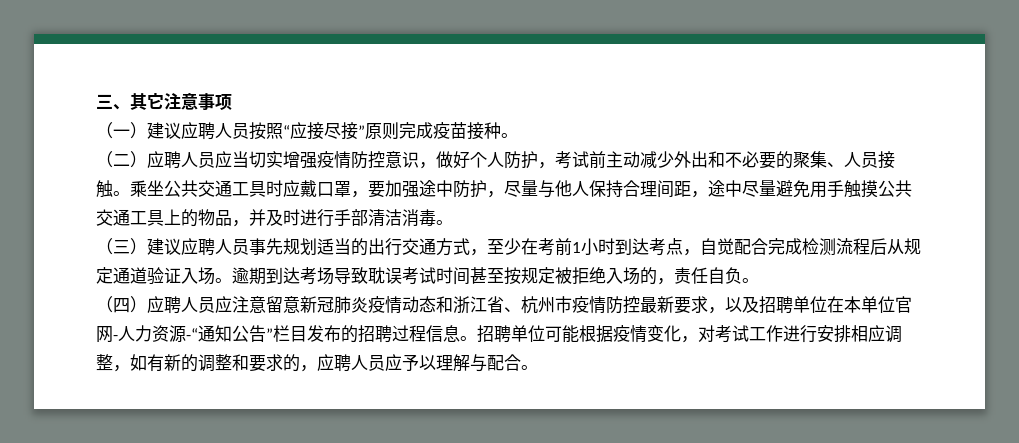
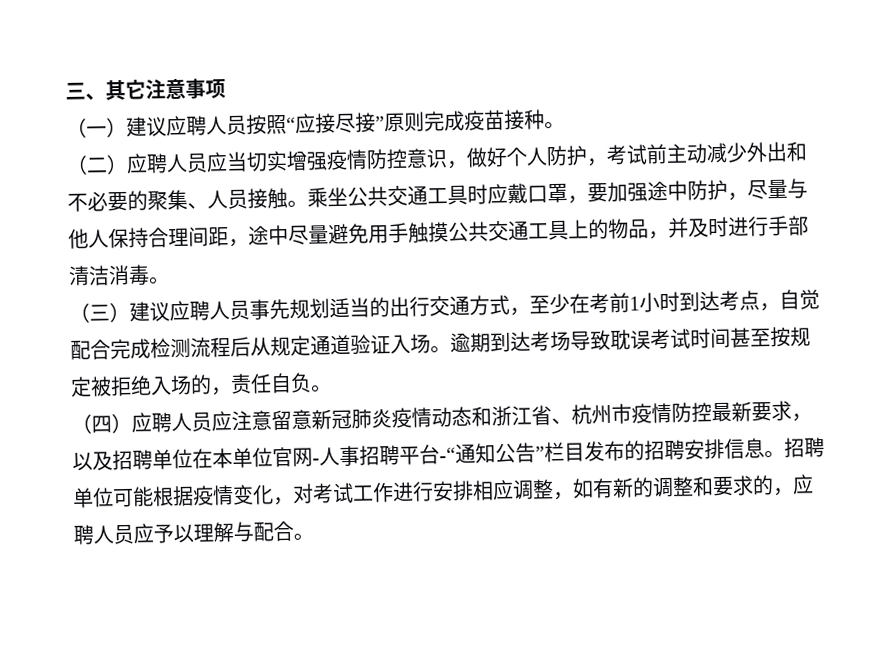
[135,325,186,343] 力资源 -> [339,444,440,467] 事招聘平台
[392,325,426,342] 过程 -> [684,438,725,460] 安排

